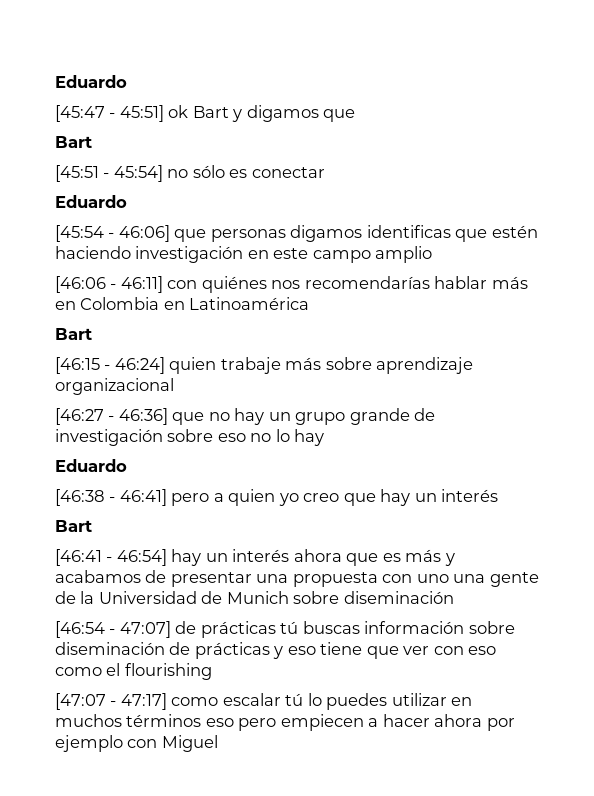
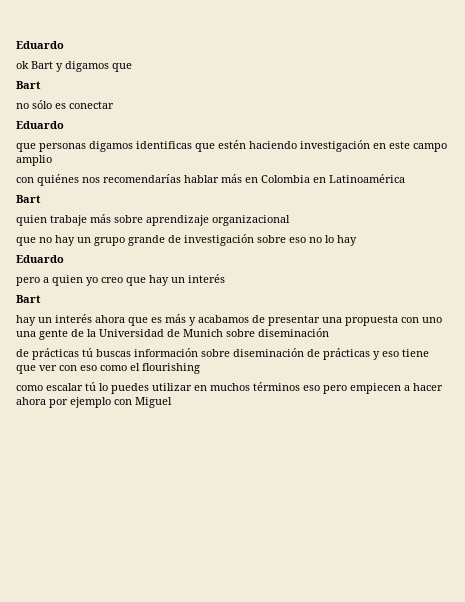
[55,75,127,88] [55,105,164,122] Eduardo // [45:47 - 45:51] -> [16,41,64,49] Eduardo //
[55,165,163,182] [45:51 - 45:54] -> (41, 85) none
[55,225,170,242] [45:54 - 46:06] -> (64, 125) none
[55,276,163,293] [46:06 - 46:11] -> (52, 160) none
[55,357,165,374] [46:15 - 46:24] -> (41, 199) none
[55,408,168,425] [46:27 - 46:36] -> (290, 220) none
[55,489,167,506] [46:38 - 46:41] -> (64, 259) none
[55,549,167,566] [46:41 - 46:54] -> (41, 299) none
[55,621,171,638] [46:54 - 47:07] -> (329, 332) none
[55,693,167,710] [47:07 - 47:17] -> (200, 368) none

